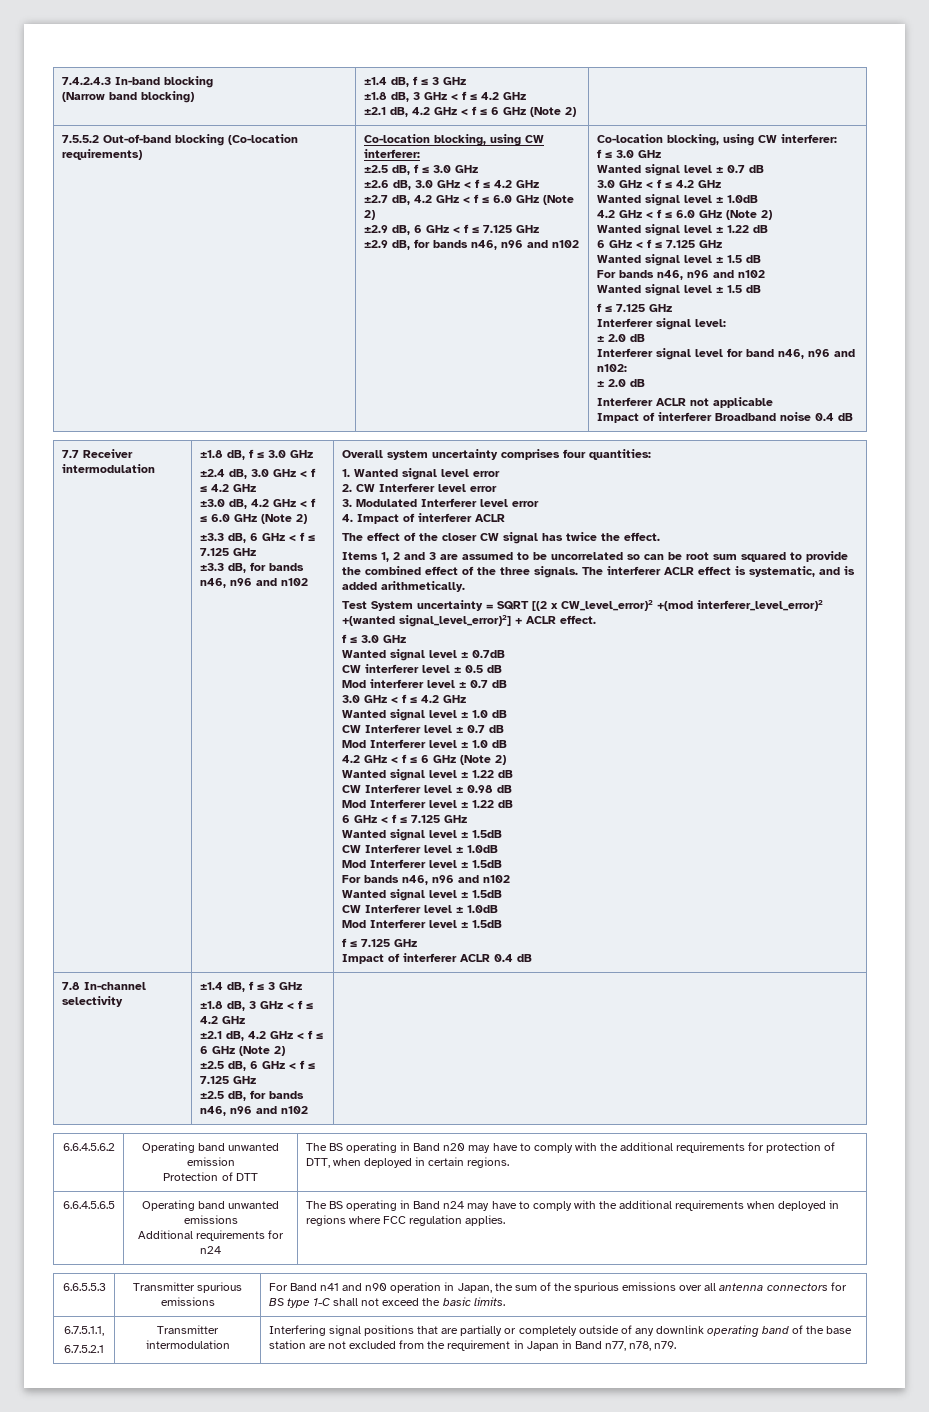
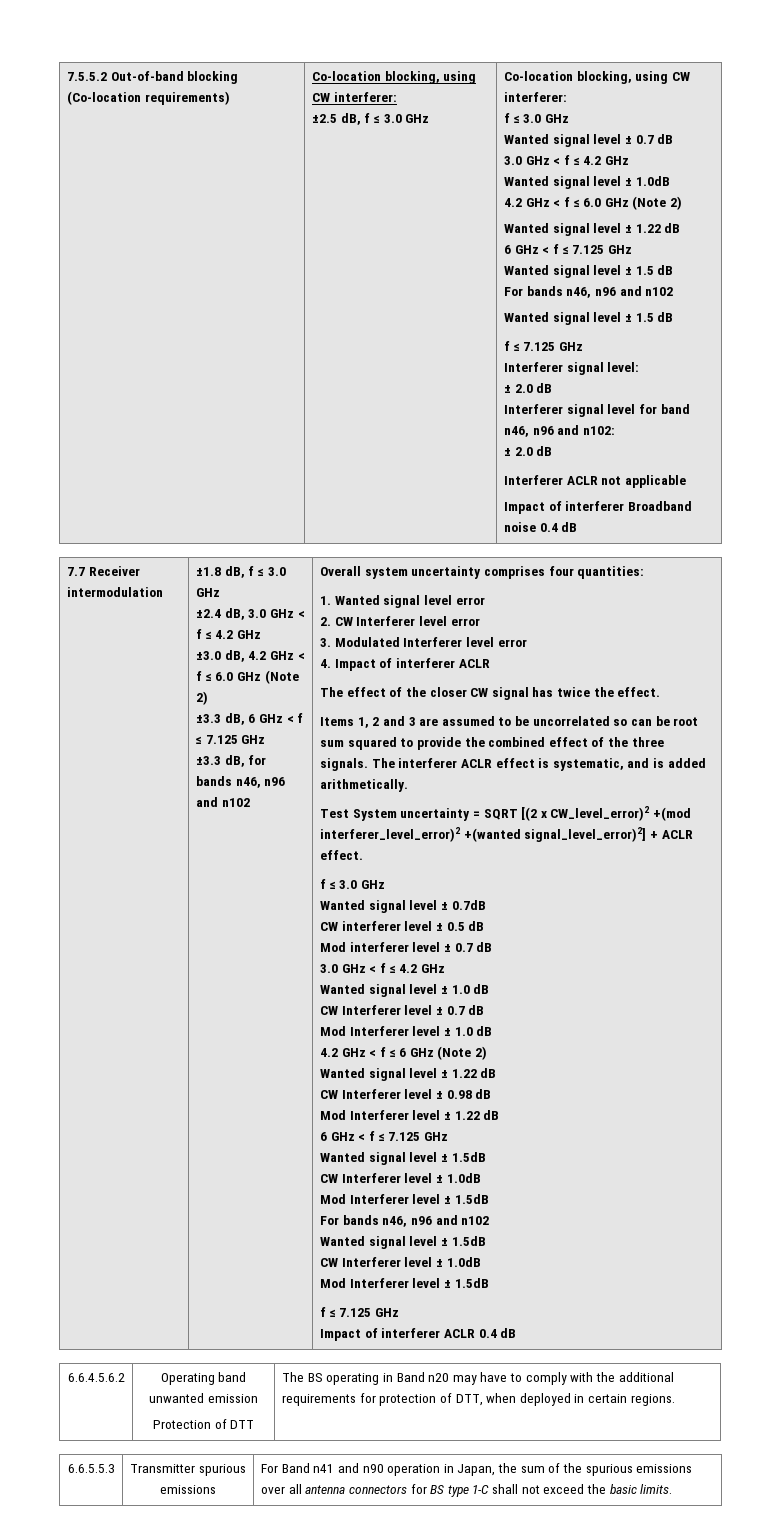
[61,76,213,88] [61,91,194,103] [363,76,466,87] [363,91,526,102] [363,106,576,117] 7.4.2.4.3 In-band blocking // (Narrow band blocking) | ±1.4 dB, f ≤ 3 GHz // ±1.8 dB, 3 GHz < f ≤ 4.2 GHz // ±2.1 dB, 4.2 GHz < f ≤ 6 GHz (Note 2) | // -> (66, 76) none
[363,179,539,190] [363,194,574,205] [363,210,375,220] [363,224,539,235] [363,239,579,250] // ±2.6 dB, 3.0 GHz < f ≤ 4.2 GHz // ±2.7 dB, 4.2 GHz < f ≤ 6.0 GHz (Note 2) // ±2.9 dB, 6 GHz < f ≤ 7.125 GHz // ±2.9 dB, for bands n46, n96 and n102 -> (430, 118) none
[61,982,146,990] [61,996,123,1007] [199,981,302,992] [199,1000,313,1011] [199,1016,245,1024] [199,1030,323,1041] [199,1046,285,1056] [199,1060,315,1071] [199,1076,256,1084] [199,1090,304,1101] [199,1106,308,1116] // 7.8 In-channel selectivity | ±1.4 dB, f ≤ 3 GHz // ±1.8 dB, 3 GHz < f ≤ 4.2 GHz // ±2.1 dB, 4.2 GHz < f ≤ 6 GHz (Note 2) // ±2.5 dB, 6 GHz < f ≤ 7.125 GHz // ±2.5 dB, for bands n46, n96 and n102 | -> (517, 1333) none
[62,1201,115,1209] [141,1200,280,1211] [183,1215,238,1224] [137,1230,285,1241] [200,1246,221,1254] [305,1200,840,1211] [305,1215,506,1226] // 6.6.4.5.6.5 | Operating band unwanted emissions // Additional requirements for n24 | The BS operating in Band n24 may have to comply with the additional requirements when deployed in regions where FCC regulation applies. -> (675, 1400) none
[64,1326,104,1336] [64,1345,104,1353] [157,1325,219,1334] [145,1340,230,1349] [268,1325,853,1337] [268,1340,677,1351] // 6.7.5.1.1, // 6.7.5.2.1 | Transmitter intermodulation | Interfering signal positions that are partially or completely outside of any downlink operating band of the base station are not excluded from the requirement in Japan in Band n77, n78, n79. -> (673, 1489) none

